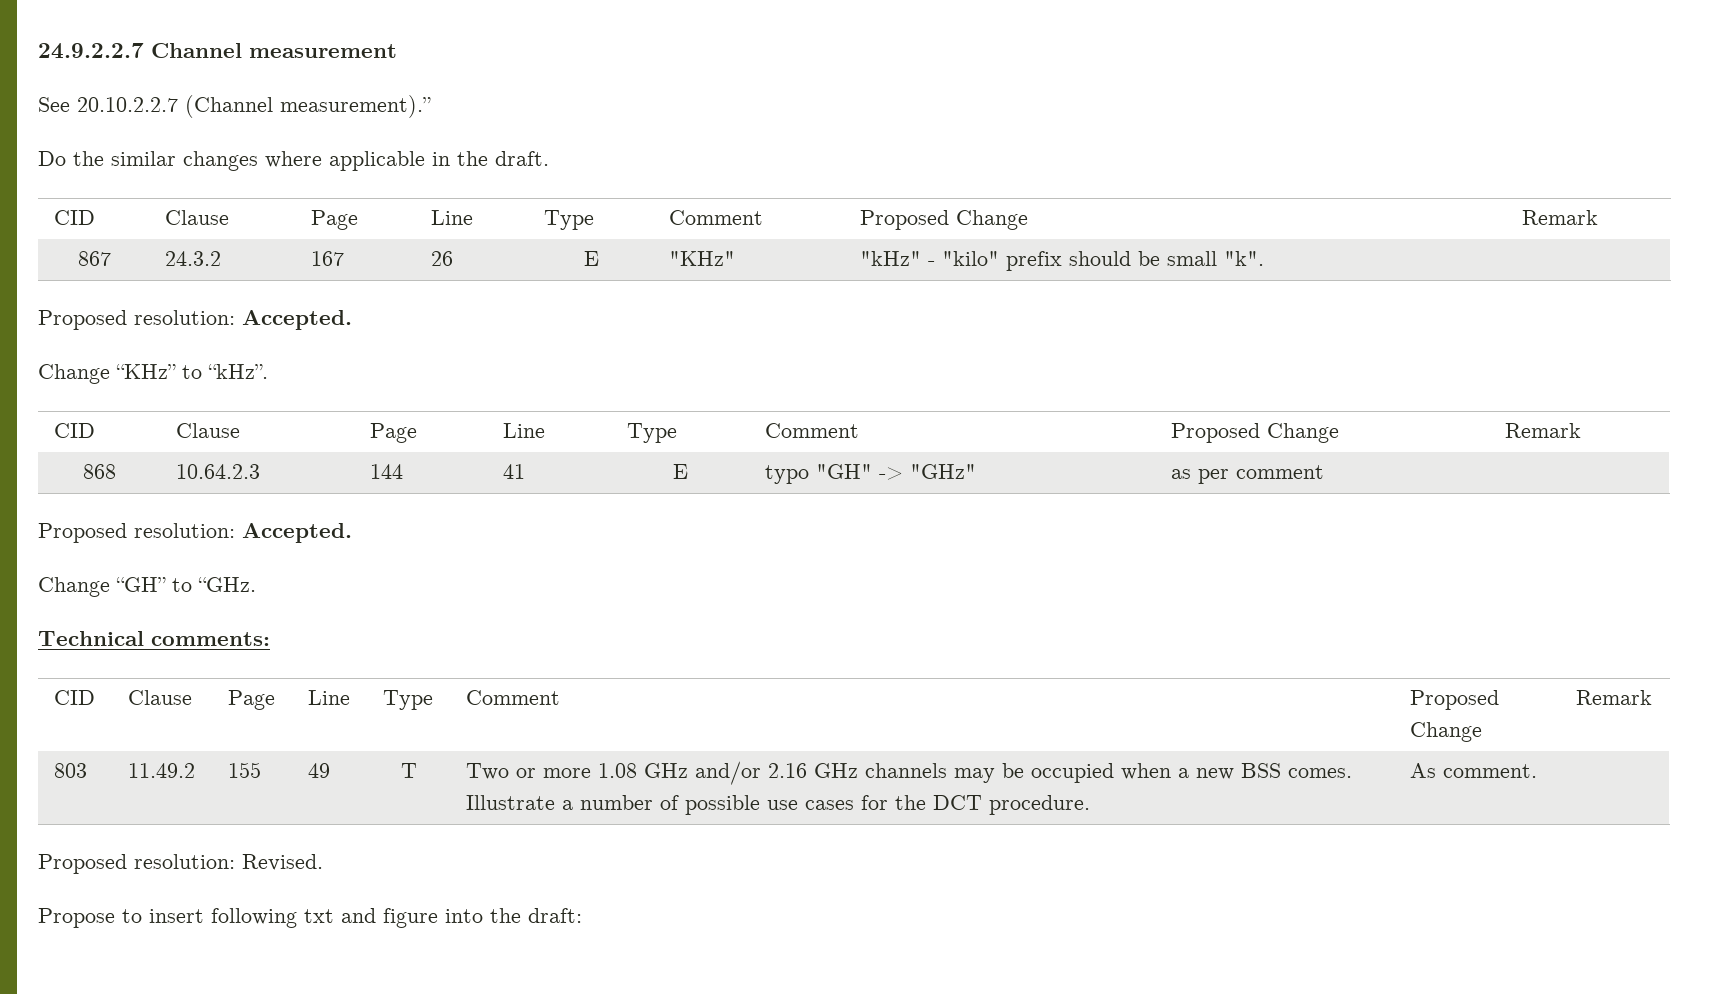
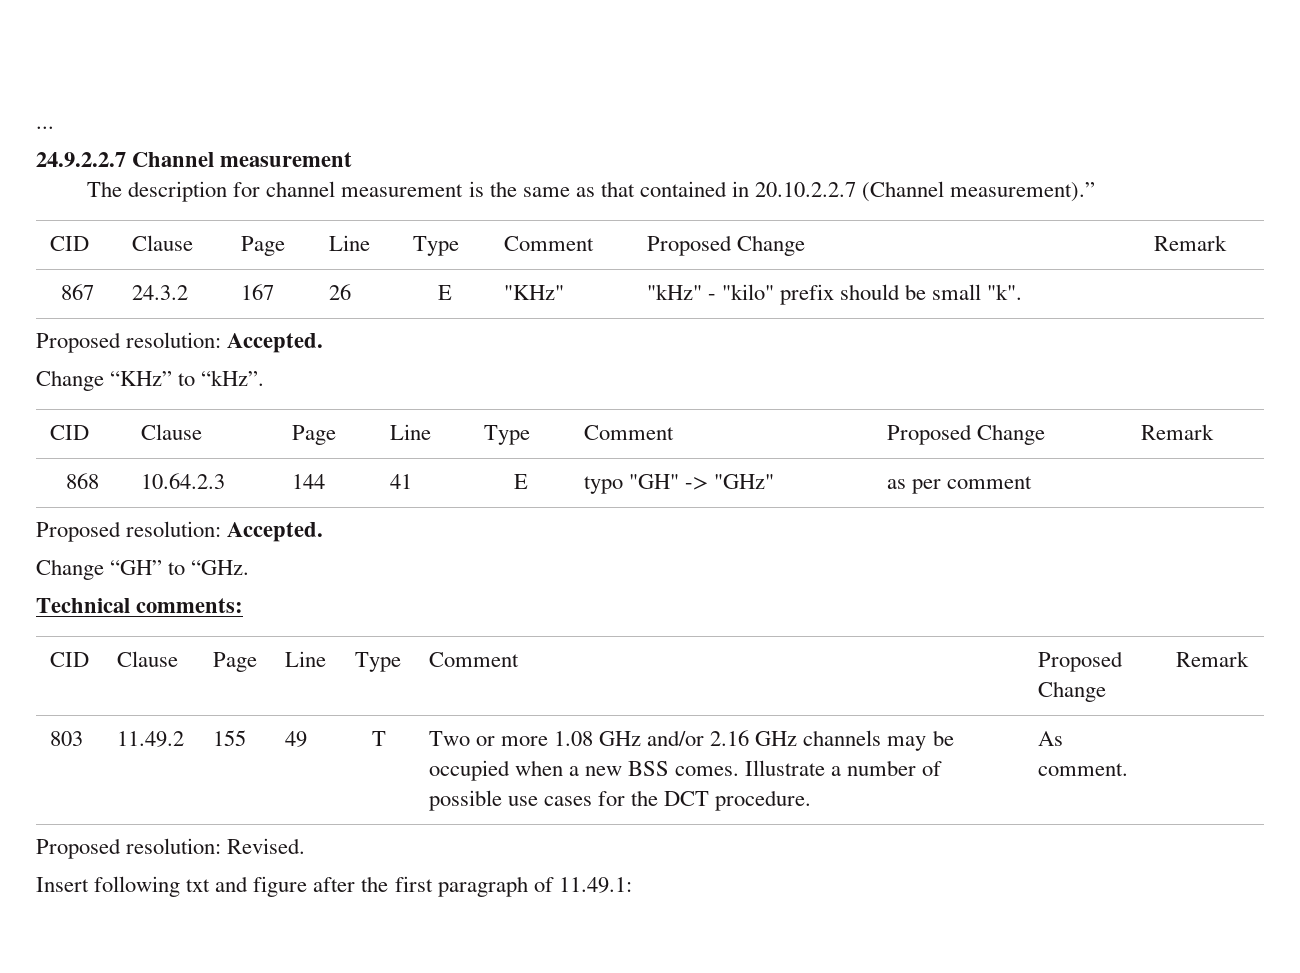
(38, 51) none -> [36,126,54,129] ... //
[38,95,431,118] [38,151,549,171] See 20.10.2.2.7 (Channel measurement).” // Do the similar changes where applicable in the draft. -> [87,181,1096,202] The description for channel measurement is the same as that contained in 20.10.2.2.7 (Channel measurement).”
[38,908,204,928] Propose to insert -> [36,877,89,892] Insert
[445,908,582,923] into the draft: -> [313,876,632,897] after the first paragraph of 11.49.1:

